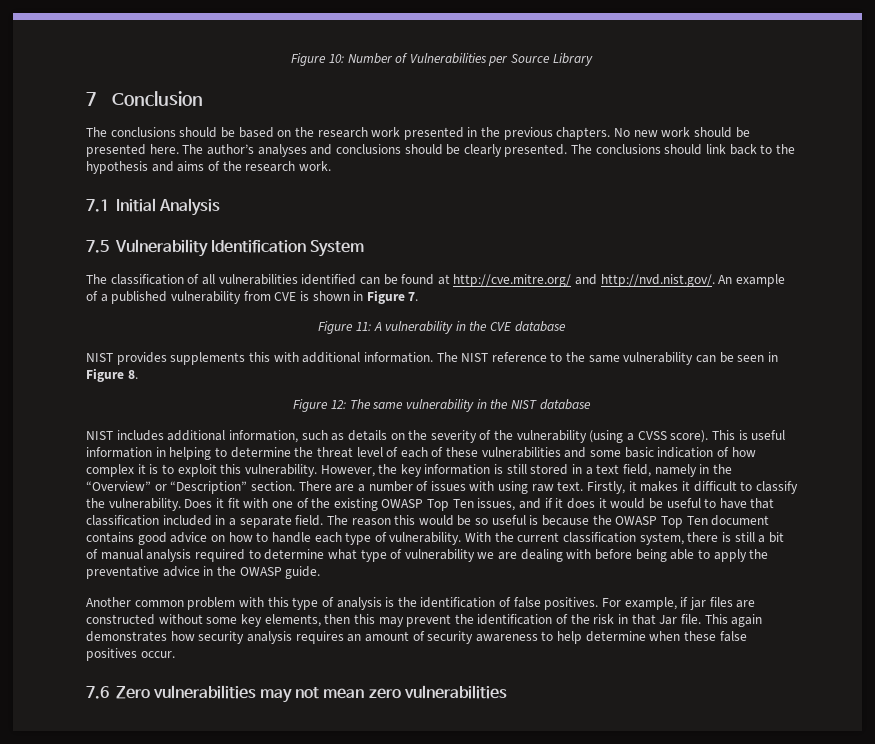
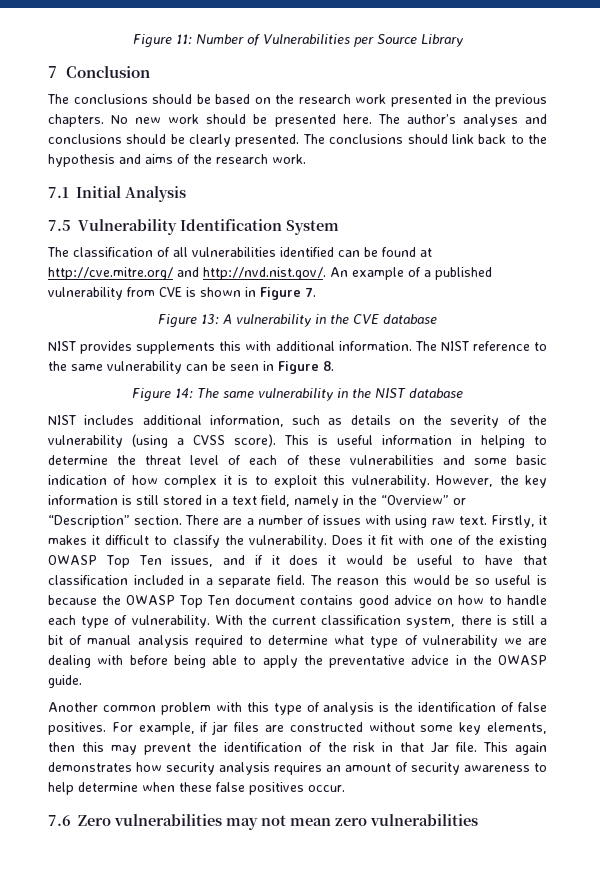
[291,53,344,66] Figure 10: -> [132,34,192,48] Figure 11:
[355,322,371,331] 11: -> [201,314,219,325] 13:
[331,400,347,409] 12: -> [175,388,193,399] 14:

